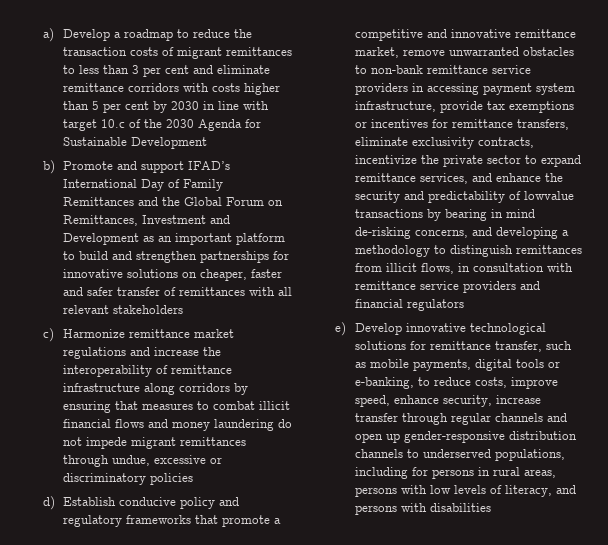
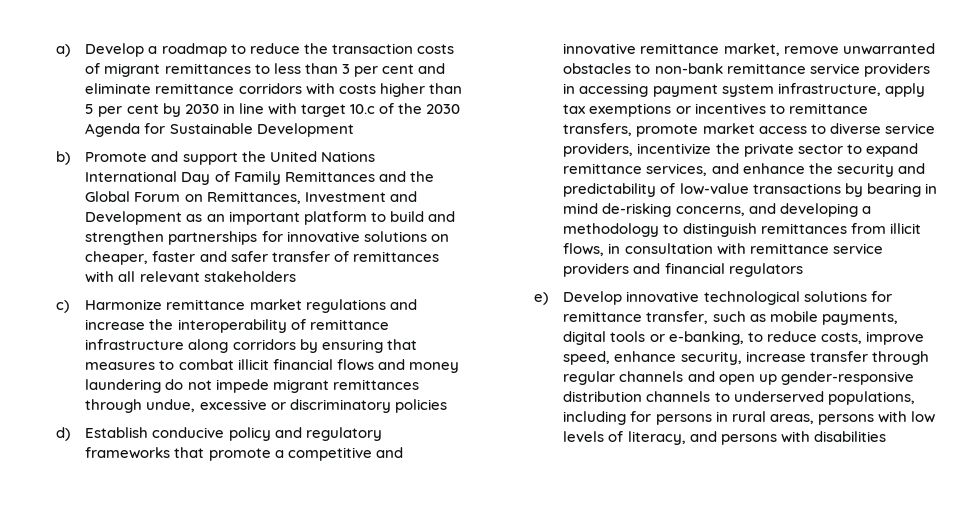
[187,161,230,170] IFAD’s -> [241,151,375,162] the United Nations
[439,101,483,113] provide -> [884,83,925,97] apply
[431,119,448,128] for -> [769,104,785,114] to
[354,137,534,149] eliminate exclusivity contracts, -> [636,123,935,137] [563,143,634,157] promote market access to diverse service providers,
[523,191,574,200] lowvalue -> [679,183,749,195] low-value

